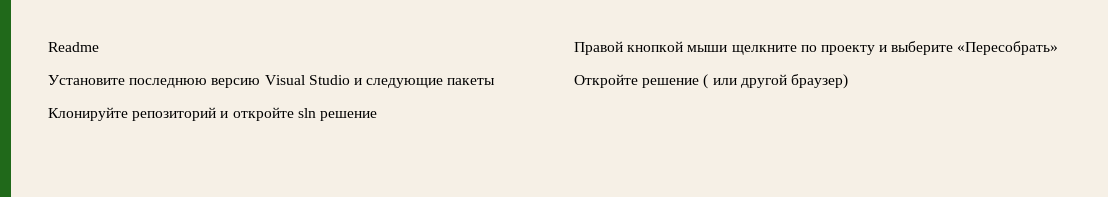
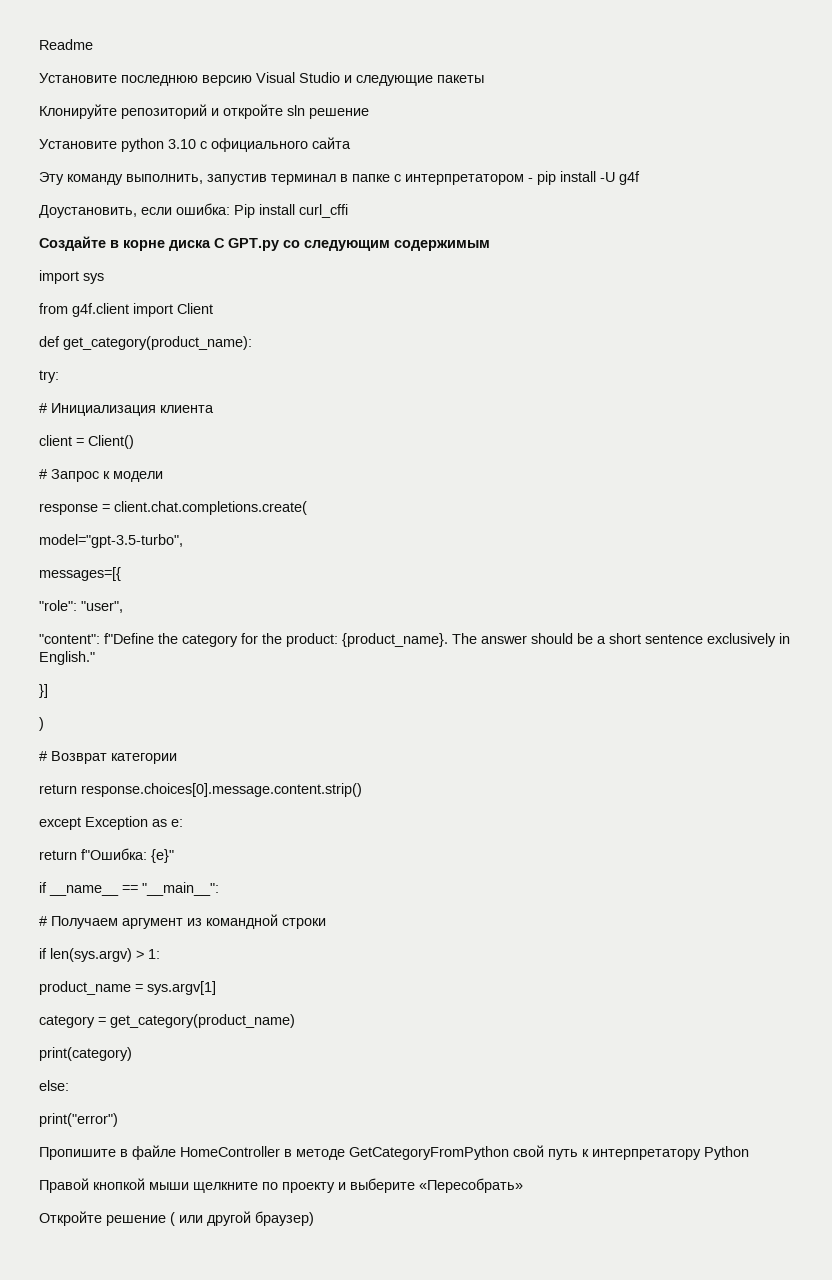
(377, 116) none -> [39,137,351,152] [39,171,640,185] [39,203,348,218] [39,236,490,251] [39,270,104,284] [39,303,213,317] [39,336,252,350] [39,370,59,383] [39,403,214,416] [39,435,134,449] [39,469,163,482] [39,501,307,515] [39,534,183,548] [39,567,121,581] [39,600,123,613] [39,633,790,647] [39,651,95,665] [39,684,48,698] [39,717,44,731] [39,751,177,764] [39,783,362,797] [39,816,183,830] [39,848,174,863] [39,882,219,896] [39,914,326,929] [39,948,160,962] [39,981,216,995] [39,1014,295,1028] [39,1047,132,1061] [39,1080,69,1091] [39,1113,118,1127] [39,1145,749,1160] // Установите python 3.10 c официального сайта // Эту команду выполнить, запустив терминал в папке с интерпретатором - pip install -U g4f // Доустановить, если ошибка: Pip install curl_cffi // Создайте в корне диска C GPT.py со следующим содержимым // import sys // from g4f.client import Client // def get_category(product_name): // try: // # Инициализация клиента // client = Client() // # Запрос к модели // response = client.chat.completions.create( // model="gpt-3.5-turbo", // messages=[{ // "role": "user", // "content": f"Define the category for the product: {product_name}. The answer should be a short sentence exclusively in English." // }] // ) // # Возврат категории // return response.choices[0].message.content.strip() // except Exception as e: // return f"Ошибка: {e}" // if __name__ == "__main__": // # Получаем аргумент из командной строки // if len(sys.argv) > 1: // product_name = sys.argv[1] // category = get_category(product_name) // print(category) // else: // print("error") // Пропишите в файле HomeController в методе GetCategoryFromPython свой путь к интерпретатору Python

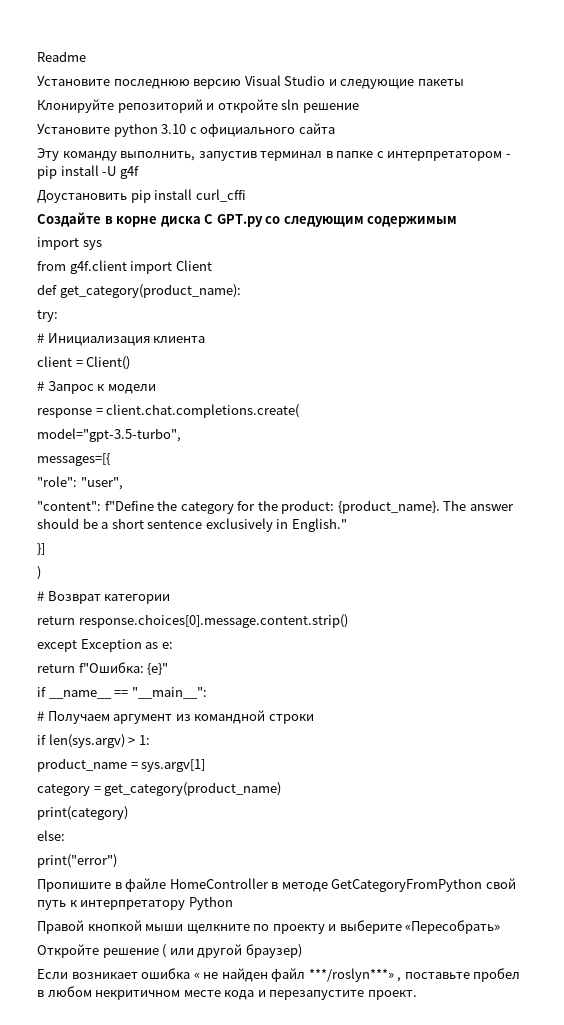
[39,203,255,218] Доустановить, если ошибка: Pip -> [37,190,151,203] Доустановить pip
(314, 1218) none -> [37,968,521,982] [37,986,417,1000] // Если возникает ошибка « не найден файл ***/roslyn***» , поставьте пробел в любом некритичном месте кода и перезапустите проект.

